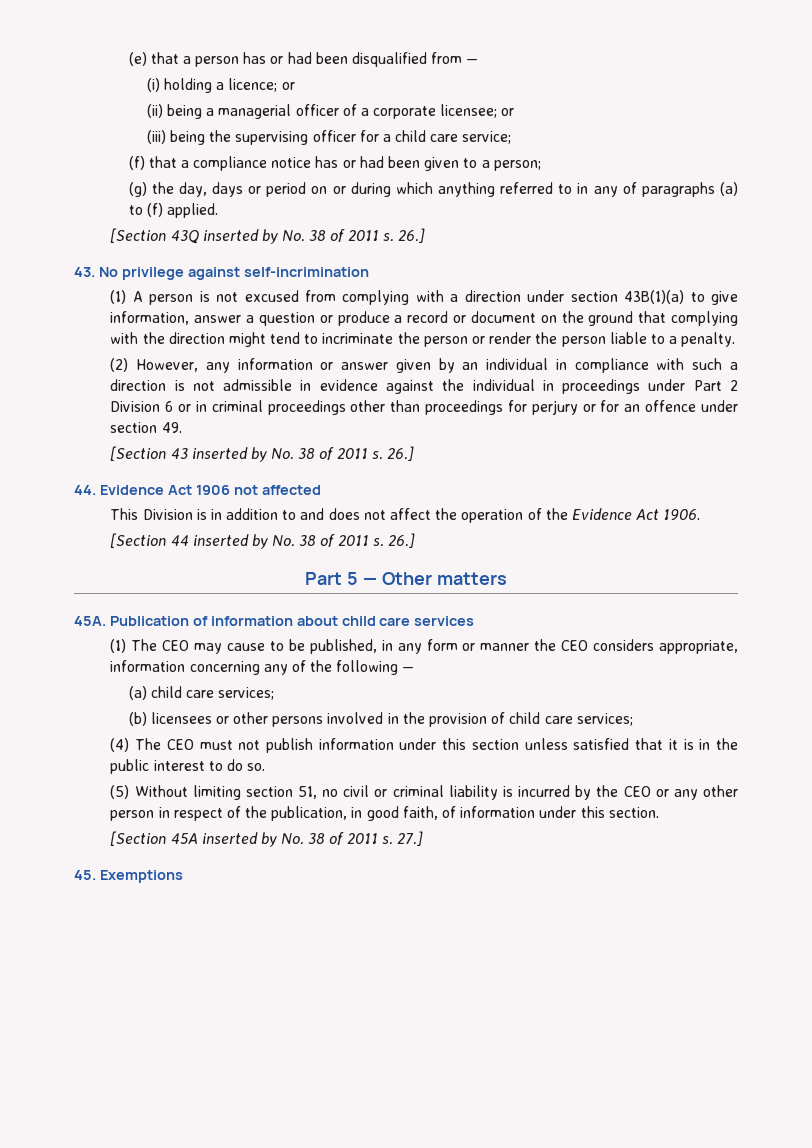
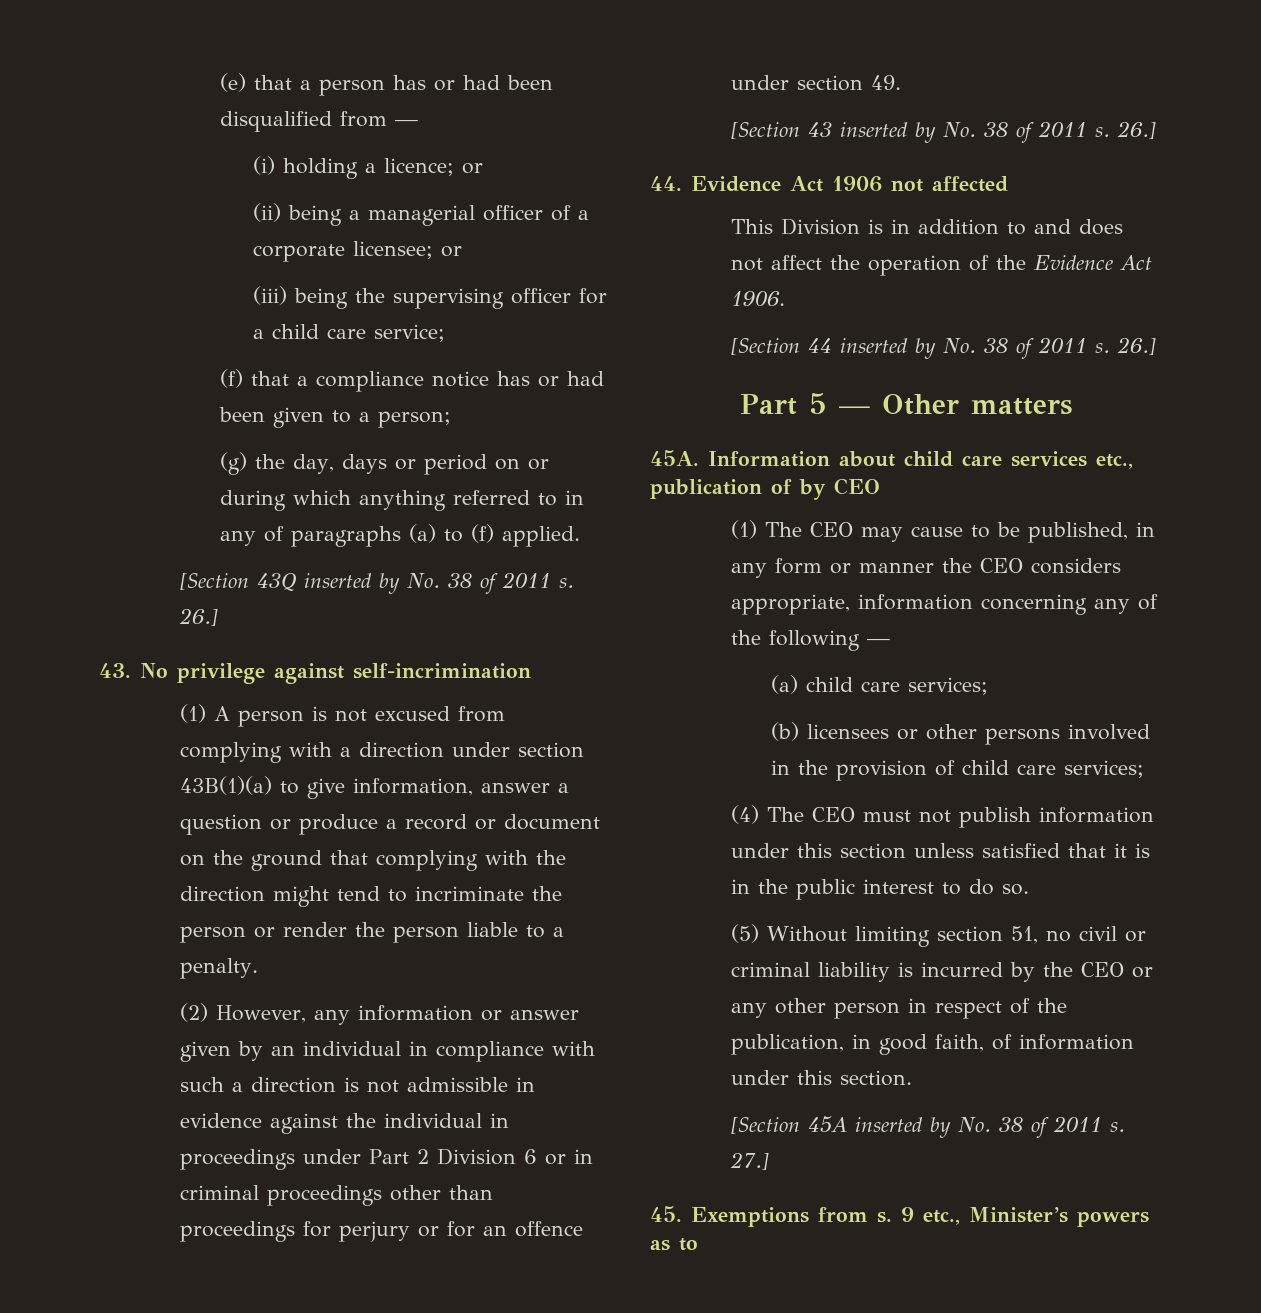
[109,616,293,626] Publication of information -> [708,451,830,467] Information
(475, 621) none -> [1096,454,1133,469] [650,478,880,500] etc., publication of by CEO
(183, 876) none -> [818,1207,1149,1227] [650,1238,698,1251] from s. 9 etc., Minister’s powers as to

